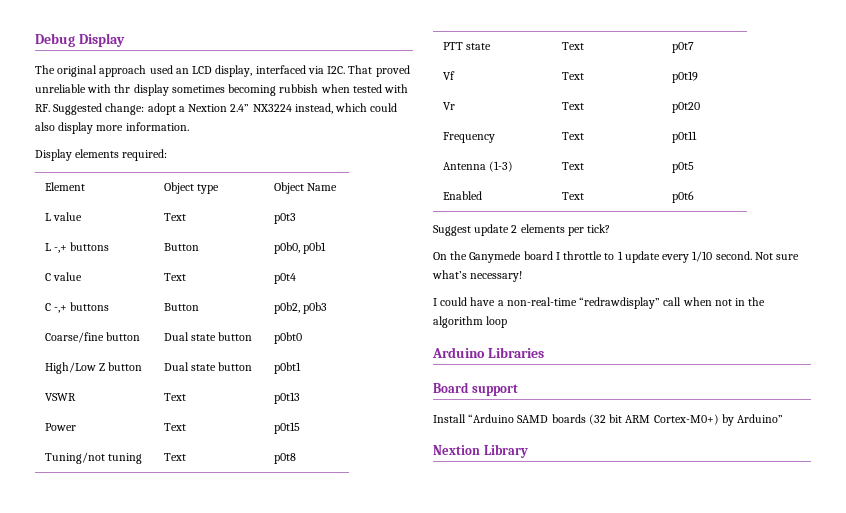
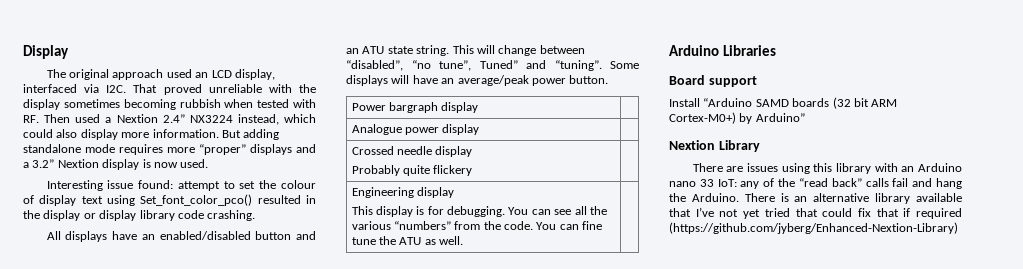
[35,33,75,47] Debug -> (23, 52) none
[114,84,131,93] thr -> [299,84,316,93] the
[53,103,176,115] Suggested change: adopt -> [44,114,101,123] Then used
[35,149,168,161] [44,182,85,191] [163,182,219,194] [273,182,337,194] [44,212,82,221] [163,213,186,221] [273,213,296,224] [44,242,110,253] [163,243,199,251] [273,242,326,254] [44,272,82,281] [163,273,186,281] [273,273,296,284] [44,302,110,313] [163,303,199,311] [273,302,327,314] [44,332,140,343] [163,332,253,341] [273,332,302,344] [44,362,143,374] [163,362,253,371] [273,362,301,374] [44,393,76,401] [163,393,186,401] [273,392,300,404] [44,423,76,431] [163,423,186,431] [273,422,300,434] [44,452,142,464] [163,453,186,461] [273,453,296,464] [442,42,491,50] [561,42,584,50] [671,42,694,53] [442,71,455,80] [561,72,584,80] [671,71,698,83] [442,102,455,110] [561,102,584,110] [671,102,700,113] [442,132,495,143] [561,132,584,140] [671,131,697,143] [442,161,513,172] [561,162,584,170] [671,162,694,173] [442,191,482,200] [561,192,584,200] [671,191,694,203] [433,224,611,236] [433,251,800,263] [432,270,523,282] [433,297,766,309] [433,316,508,328] // Display elements required: // Element | Object type | Object Name // L value | Text | p0t3 // L -,+ buttons | Button | p0b0, p0b1 // C value | Text | p0t4 // C -,+ buttons | Button | p0b2, p0b3 // Coarse/fine button | Dual state button | p0bt0 // High/Low Z button | Dual state button | p0bt1 // VSWR | Text | p0t13 // Power | Text | p0t15 // Tuning/not tuning | Text | p0t8 // PTT state | Text | p0t7 // Vf | Text | p0t19 // Vr | Text | p0t20 // Frequency | Text | p0t11 // Antenna (1-3) | Text | p0t5 // Enabled | Text | p0t6 // Suggest update 2 elements per tick? // On the Ganymede board I throttle to 1 update every 1/10 second. Not sure what’s necessary! // I could have a non-real-time “redrawdisplay” call when not in the algorithm loop -> [221,129,280,140] [23,144,316,155] [23,159,209,170] [46,180,316,191] [23,194,316,206] [23,210,256,221] [46,231,316,242] [346,45,585,56] [346,60,639,71] [346,75,609,86] [351,102,479,113] [351,124,480,135] [351,146,473,157] [351,165,473,176] [351,187,454,198] [351,206,607,217] [351,221,603,230] [351,236,464,245] But adding standalone mode requires more “proper” displays and a 3.2” Nextion display is now used. // Interesting issue found: attempt to set the colour of display text using Set_font_color_pco() resulted in the display or display library code crashing. // All displays have an enabled/disabled button and an ATU state string. This will change between “disabled”, “no tune”, Tuned” and “tuning”. Some displays will have an average/peak power button. // Power bargraph display | // Analogue power display | // Crossed needle display // Probably quite flickery | // Engineering display // This display is for debugging. You can see all the various “numbers” from the code. You can fine tune the ATU as well. |
(528, 451) none -> [692,163,963,174] [669,178,962,189] [669,193,962,204] [669,207,962,219] [669,222,958,234] // There are issues using this library with an Arduino nano 33 IoT: any of the “read back” calls fail and hang the Arduino. There is an alternative library available that I’ve not yet tried that could fix that if required (https://github.com/jyberg/Enhanced-Nextion-Library)

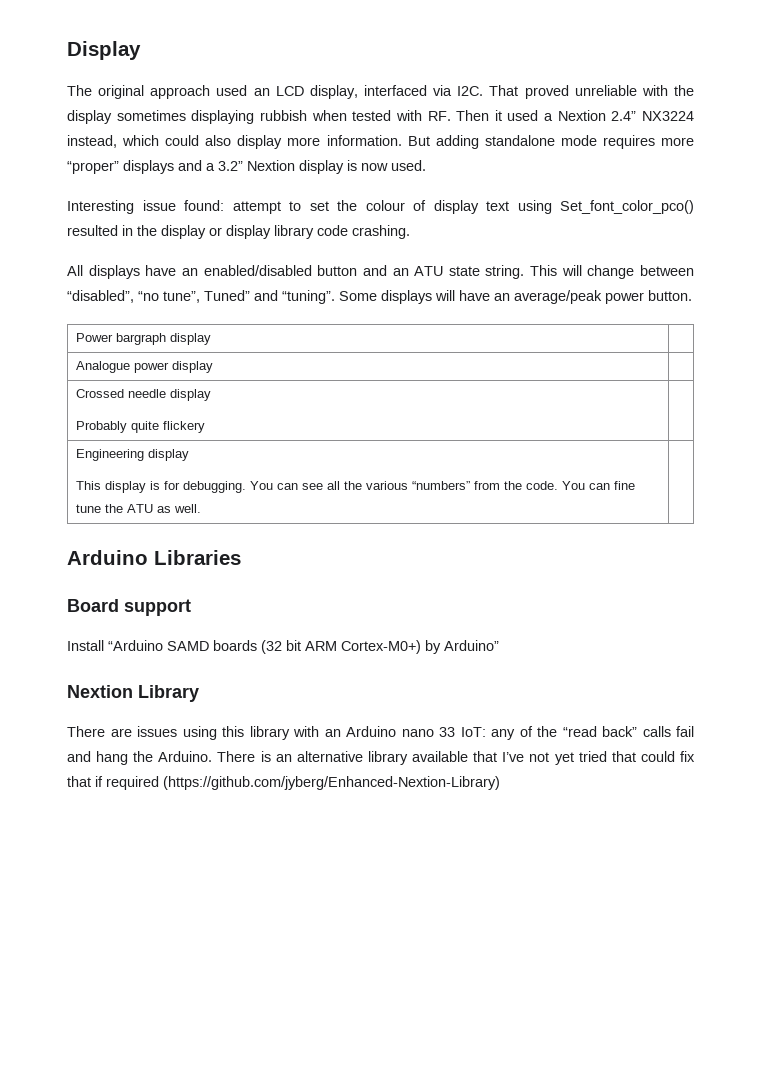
[123,99,176,110] becoming -> [191,110,255,124] displaying
(71, 118) none -> [494,110,502,121] it

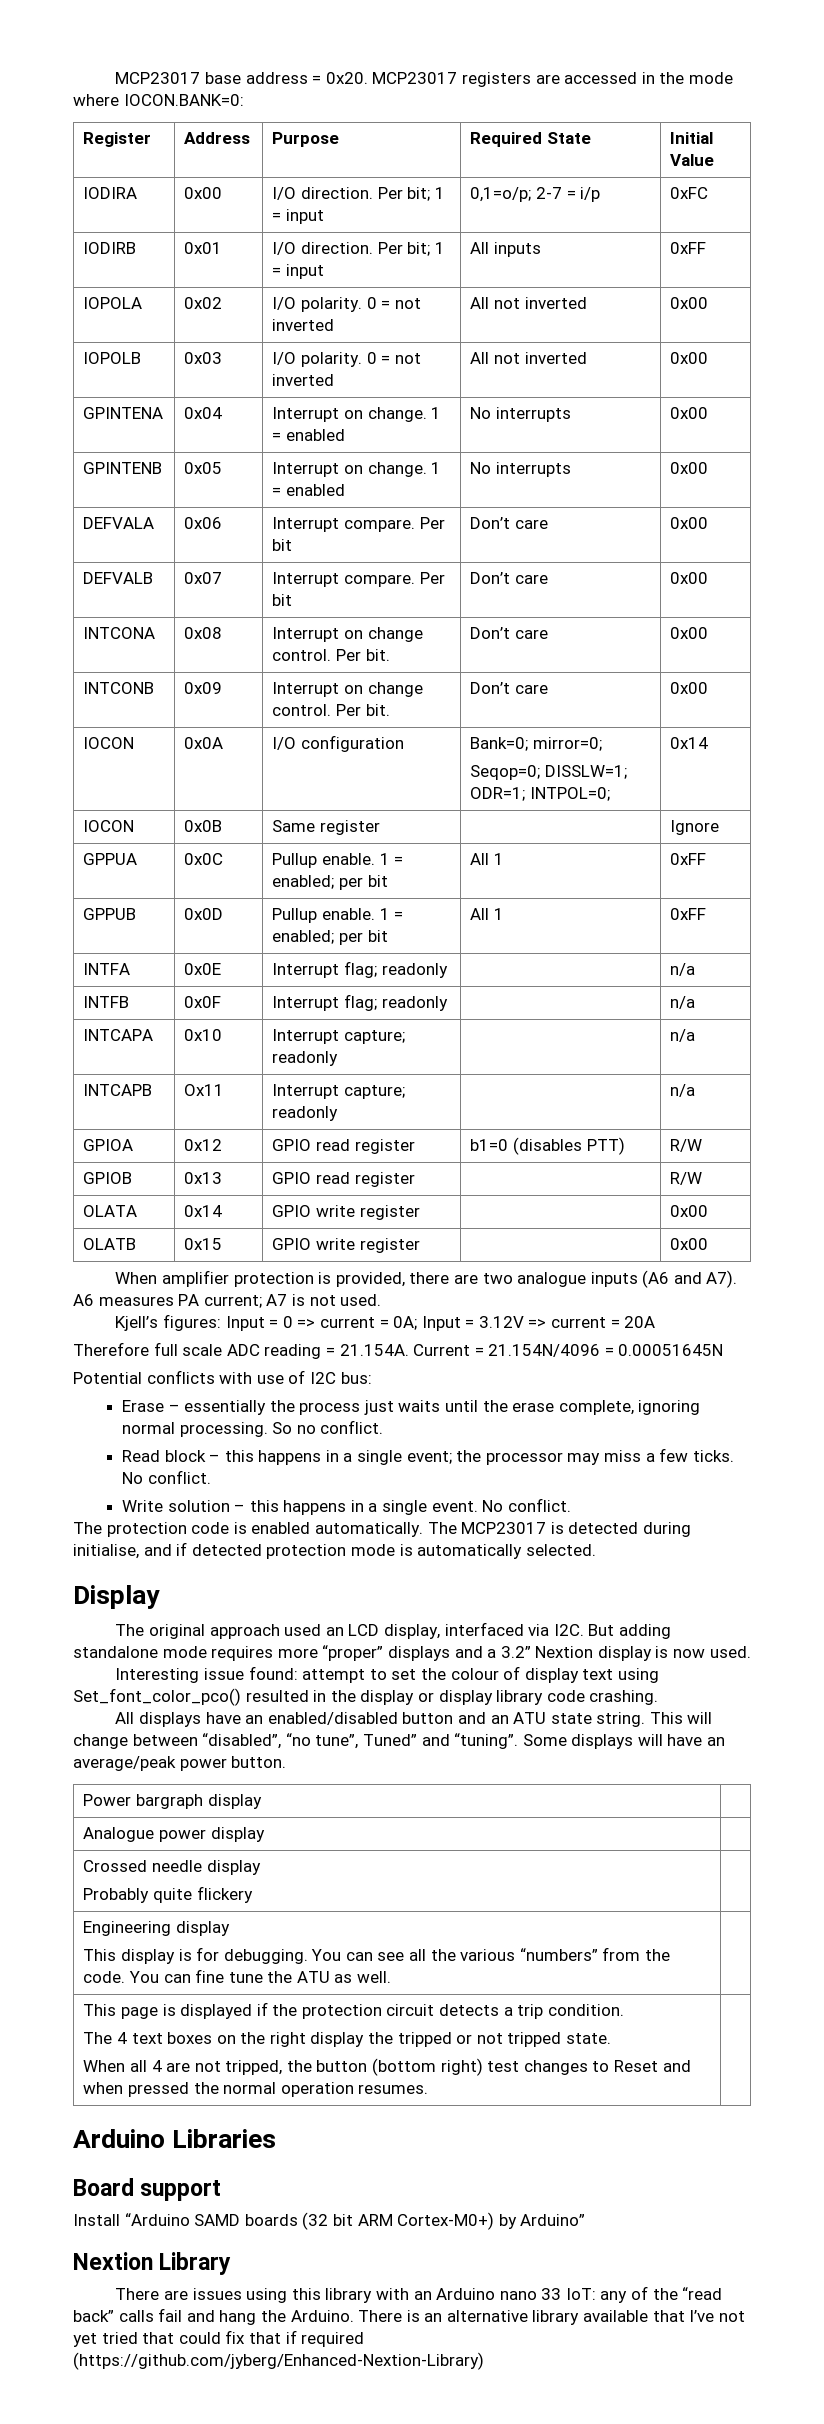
(67, 50) none -> [115,72,733,87] [73,94,244,106] [83,132,152,147] [184,132,251,144] [272,132,340,147] [470,132,591,147] [670,132,714,144] [670,154,715,166] [83,187,138,199] [184,187,223,199] [272,187,445,201] [272,209,324,224] [470,187,601,202] [670,187,709,199] [83,242,137,254] [184,242,223,254] [272,242,445,256] [272,264,324,279] [470,242,541,257] [670,242,707,254] [83,297,143,309] [184,297,223,309] [272,297,421,312] [272,319,335,331] [470,297,587,309] [670,297,709,309] [83,352,142,364] [184,352,223,364] [272,352,421,367] [272,374,335,386] [470,352,587,364] [670,352,709,364] [83,407,164,419] [184,407,223,419] [272,407,442,422] [272,429,345,441] [470,407,571,422] [670,407,709,419] [83,462,163,474] [184,462,223,474] [272,462,442,477] [272,484,345,496] [470,462,571,477] [670,462,709,474] [83,517,155,529] [184,517,223,529] [272,517,445,532] [272,539,293,551] [470,517,548,529] [670,517,709,529] [83,572,154,584] [184,572,223,584] [272,572,445,587] [272,594,293,606] [470,572,548,584] [670,572,709,584] [83,627,156,639] [184,627,223,639] [272,627,423,642] [272,649,390,661] [470,627,548,639] [670,627,709,639] [83,682,155,694] [184,682,223,694] [272,682,423,697] [272,704,390,716] [470,682,548,694] [670,682,709,694] [83,737,135,749] [184,737,224,749] [272,735,404,752] [470,737,602,751] [470,765,627,780] [470,787,610,801] [670,737,709,749] [83,820,135,832] [184,820,223,832] [272,820,380,835] [670,820,720,835] [83,853,138,865] [184,853,224,865] [272,853,404,868] [272,875,388,890] [470,853,504,865] [670,853,707,865] [83,908,137,920] [184,908,224,920] [272,908,404,923] [272,930,388,945] [470,908,504,920] [670,908,707,920] [83,963,131,975] [184,963,222,975] [272,961,448,978] [670,963,696,976] [83,996,130,1008] [184,996,222,1008] [272,994,448,1011] [670,996,696,1009] [83,1029,154,1041] [184,1029,223,1041] [272,1029,405,1044] [272,1051,339,1066] [670,1029,696,1042] [83,1084,153,1096] [184,1084,225,1096] [272,1084,405,1099] [272,1106,339,1121] [670,1084,696,1097] [83,1139,134,1151] [184,1139,223,1151] [272,1139,415,1154] [470,1137,625,1155] [670,1139,703,1152] [83,1172,133,1184] [184,1172,223,1184] [272,1172,415,1187] [670,1172,703,1185] [83,1205,138,1217] [184,1205,223,1217] [272,1205,420,1220] [670,1205,709,1217] [83,1238,137,1250] [184,1238,223,1250] [272,1238,420,1253] [670,1238,709,1250] [115,1270,738,1288] [73,1294,382,1308] [115,1314,656,1331] [73,1342,724,1359] [73,1370,372,1384] [121,1400,701,1415] [121,1420,384,1437] [121,1448,734,1465] [121,1470,211,1484] [121,1498,571,1515] [73,1522,691,1537] [73,1542,596,1559] MCP23017 base address = 0x20. MCP23017 registers are accessed in the mode where IOCON.BANK=0: // Register | Address | Purpose | Required State | Initial Value // IODIRA | 0x00 | I/O direction. Per bit; 1 = input | 0,1=o/p; 2-7 = i/p | 0xFC // IODIRB | 0x01 | I/O direction. Per bit; 1 = input | All inputs | 0xFF // IOPOLA | 0x02 | I/O polarity. 0 = not inverted | All not inverted | 0x00 // IOPOLB | 0x03 | I/O polarity. 0 = not inverted | All not inverted | 0x00 // GPINTENA | 0x04 | Interrupt on change. 1 = enabled | No interrupts | 0x00 // GPINTENB | 0x05 | Interrupt on change. 1 = enabled | No interrupts | 0x00 // DEFVALA | 0x06 | Interrupt compare. Per bit | Don’t care | 0x00 // DEFVALB | 0x07 | Interrupt compare. Per bit | Don’t care | 0x00 // INTCONA | 0x08 | Interrupt on change control. Per bit. | Don’t care | 0x00 // INTCONB | 0x09 | Interrupt on change control. Per bit. | Don’t care | 0x00 // IOCON | 0x0A | I/O configuration | Bank=0; mirror=0; // Seqop=0; DISSLW=1; ODR=1; INTPOL=0; | 0x14 // IOCON | 0x0B | Same register | | Ignore // GPPUA | 0x0C | Pullup enable. 1 = enabled; per bit | All 1 | 0xFF // GPPUB | 0x0D | Pullup enable. 1 = enabled; per bit | All 1 | 0xFF // INTFA | 0x0E | Interrupt flag; readonly | | n/a // INTFB | 0x0F | Interrupt flag; readonly | | n/a // INTCAPA | 0x10 | Interrupt capture; readonly | | n/a // INTCAPB | Ox11 | Interrupt capture; readonly | | n/a // GPIOA | 0x12 | GPIO read register | b1=0 (disables PTT) | R/W // GPIOB | 0x13 | GPIO read register | | R/W // OLATA | 0x14 | GPIO write register | | 0x00 // OLATB | 0x15 | GPIO write register | | 0x00 // When amplifier protection is provided, there are two analogue inputs (A6 and A7). A6 measures PA current; A7 is not used. // Kjell’s figures: Input = 0 => current = 0A; Input = 3.12V => current = 20A // Therefore full scale ADC reading = 21.154A. Current = 21.154N/4096 = 0.00051645N // Potential conflicts with use of I2C bus: // Erase – essentially the process just waits until the erase complete, ignoring normal processing. So no conflict. // Read block – this happens in a single event; the processor may miss a few ticks. No conflict. // Write solution – this happens in a single event. No conflict. // The protection code is enabled automatically. The MCP23017 is detected during initialise, and if detected protection mode is automatically selected. //
[489,85,694,99] [67,110,695,124] [67,135,402,149] That proved unreliable with the display sometimes displaying rubbish when tested with RF. Then it used a Nextion 2.4” NX3224 instead, which could also display more information. -> (584, 1630) none
(201, 508) none -> [83,2002,624,2019] [83,2032,612,2047] [83,2058,691,2076] [83,2082,429,2097] // This page is displayed if the protection circuit detects a trip condition. // The 4 text boxes on the right display the tripped or not tripped state. // When all 4 are not tripped, the button (bottom right) test changes to Reset and when pressed the normal operation resumes. |

